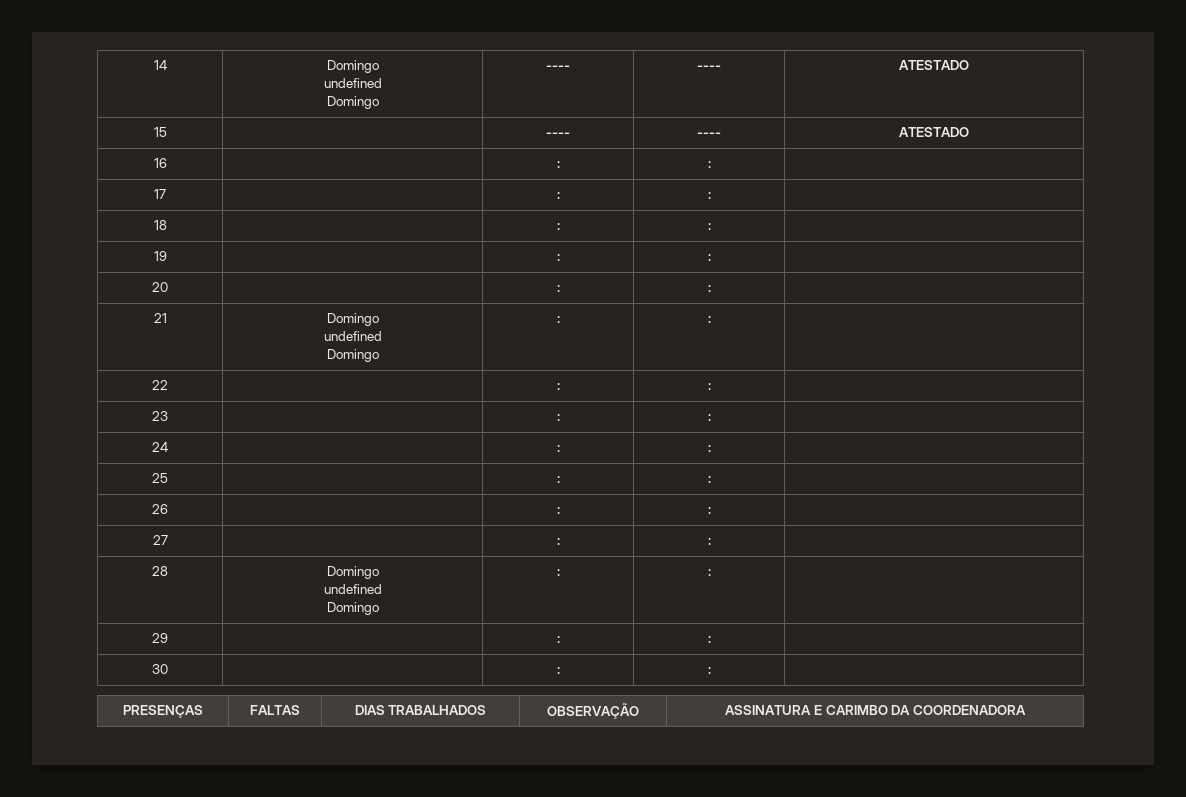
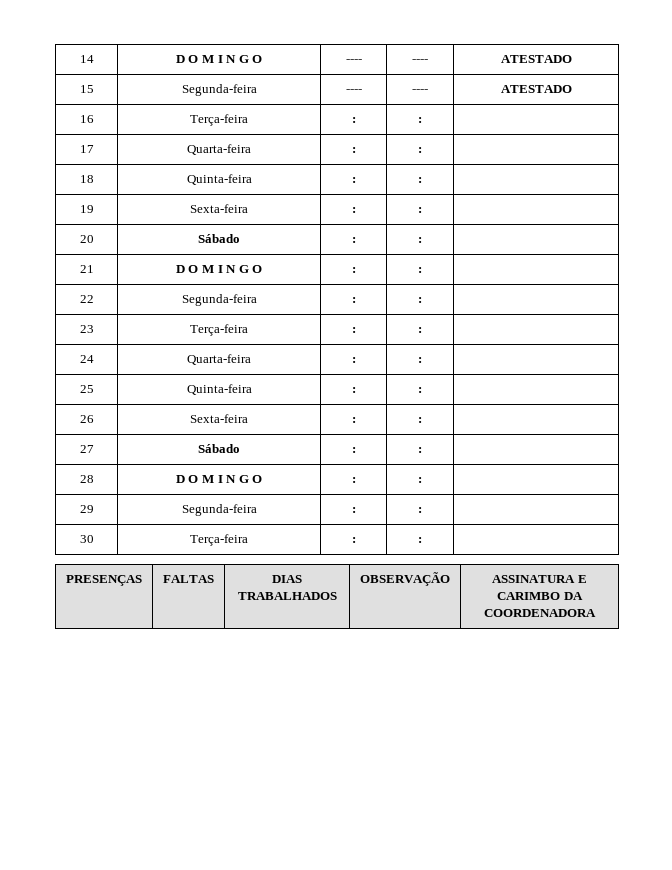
[326,60,379,73] [323,78,382,88] [326,96,379,109] Domingo // undefined // Domingo -> [175,55,263,63] D O M I N G O
(167, 132) none -> [181,84,257,96] Segunda-feira
(167, 163) none -> [190,114,248,126] Terça-feira
(166, 194) none -> [187,144,251,155] Quarta-feira
(167, 225) none -> [186,174,252,185] Quinta-feira
(167, 256) none -> [190,204,248,213] Sexta-feira
(168, 287) none -> [198,234,240,243] Sábado
[326,313,379,326] [323,331,382,341] [326,349,379,362] Domingo // undefined // Domingo -> [175,265,263,273] D O M I N G O
(168, 385) none -> [181,294,257,306] Segunda-feira
(168, 416) none -> [190,324,248,336] Terça-feira
(168, 447) none -> [187,354,251,365] Quarta-feira
(168, 478) none -> [186,384,252,395] Quinta-feira
(168, 509) none -> [190,414,248,423] Sexta-feira
(168, 540) none -> [198,444,240,453] Sábado
[326,566,379,579] [323,584,382,594] [326,602,379,615] Domingo // undefined // Domingo -> [175,475,263,483] D O M I N G O
(168, 638) none -> [181,504,257,516] Segunda-feira
(168, 669) none -> [190,534,248,546] Terça-feira

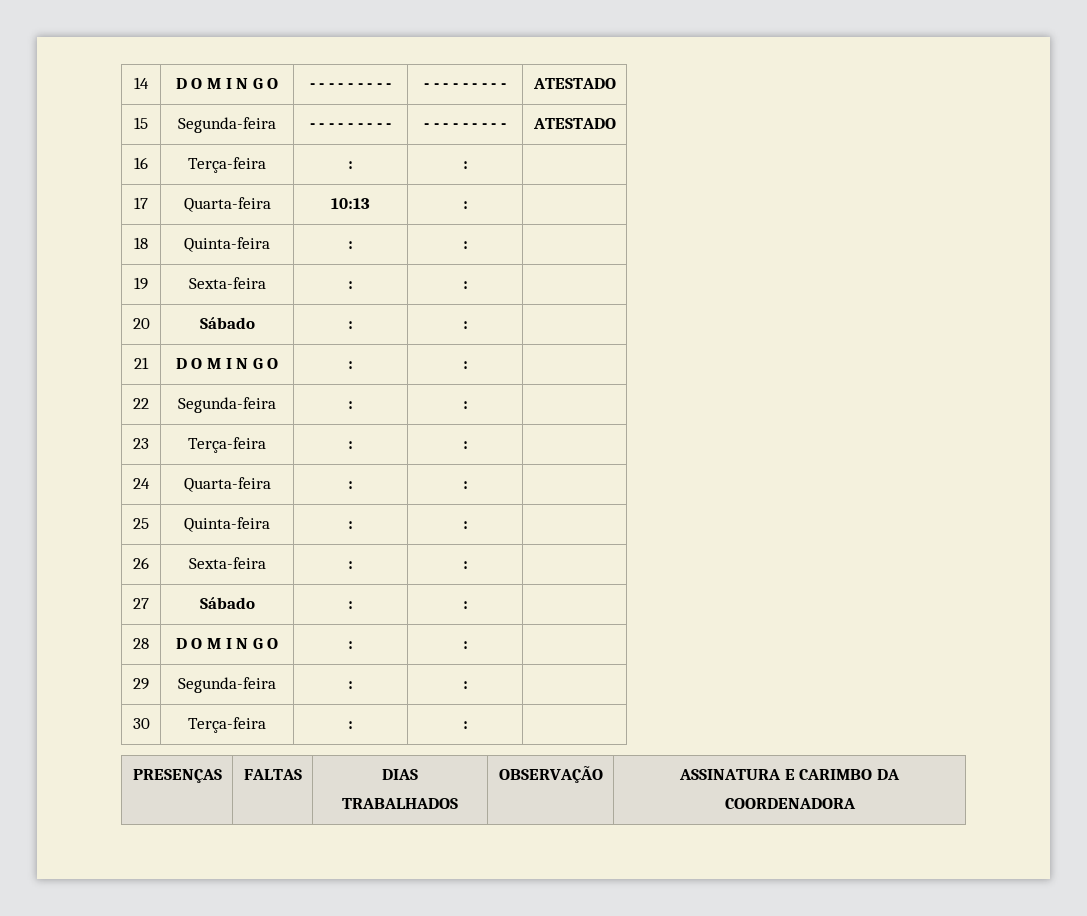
[345,59,362,63] [412,59,428,63] [500,55,572,63] [79,85,94,93] [181,84,257,96] [345,89,362,93] [412,89,428,93] ---- | ---- | ATESTADO // 15 | Segunda-feira | ---- | ---- -> [309,83,392,89] [424,83,506,89] [532,78,616,89] [134,117,148,129] [178,117,276,133] [309,123,392,129] [424,123,506,129] - - - - - - - - - | - - - - - - - - - | ATESTADO // 15 | Segunda-feira | - - - - - - - - - | - - - - - - - - -
[351,147,356,153] : -> [331,198,370,209] 10:13

